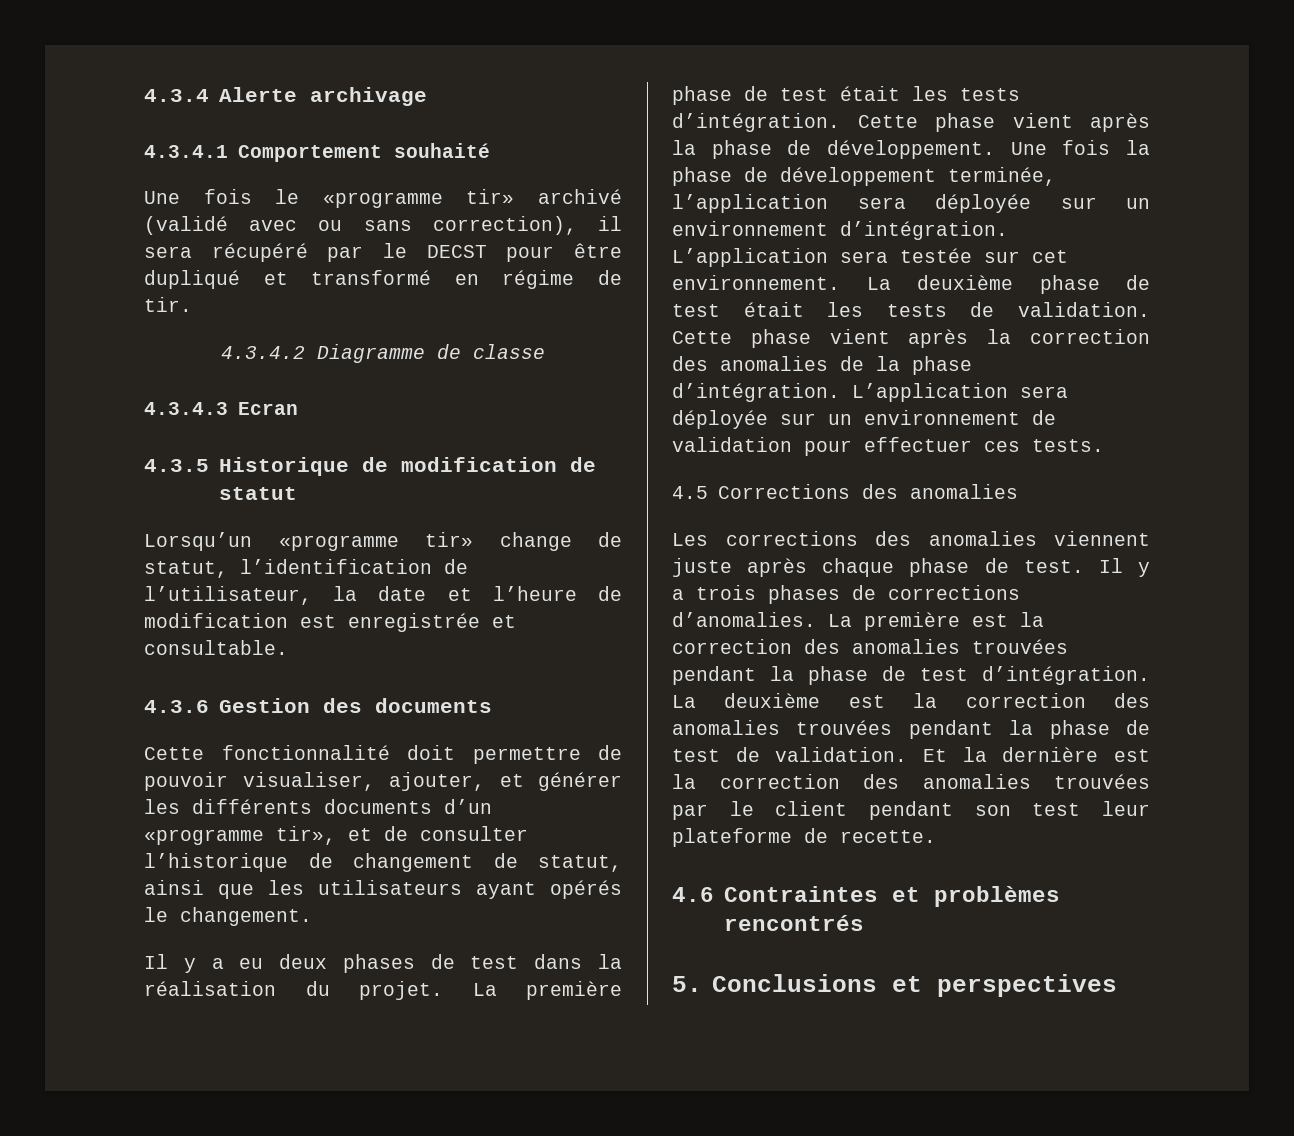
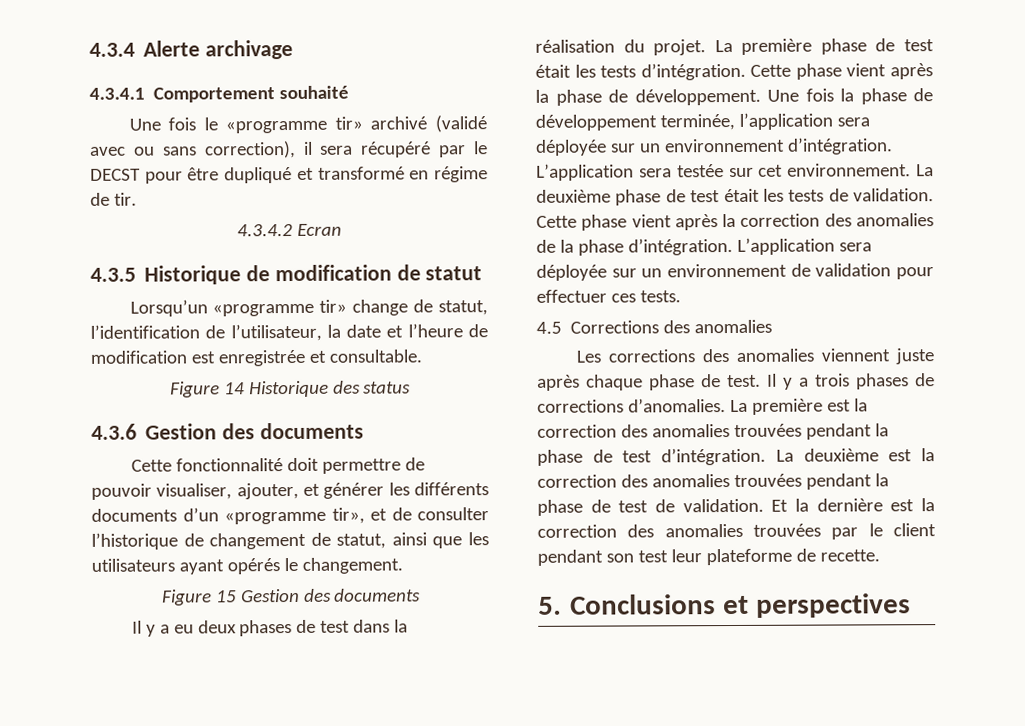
[317,344,545,363] [144,402,228,415] Diagramme de classe // 4.3.4.3 -> (293, 230) none
(288, 647) none -> [169,380,412,398] // Figure 14 Historique des status
(312, 916) none -> [161,588,422,606] // Figure 15 Gestion des documents
[672,886,1060,907] [723,915,864,931] // 4.6 Contraintes et problèmes rencontrés -> (880, 555) none

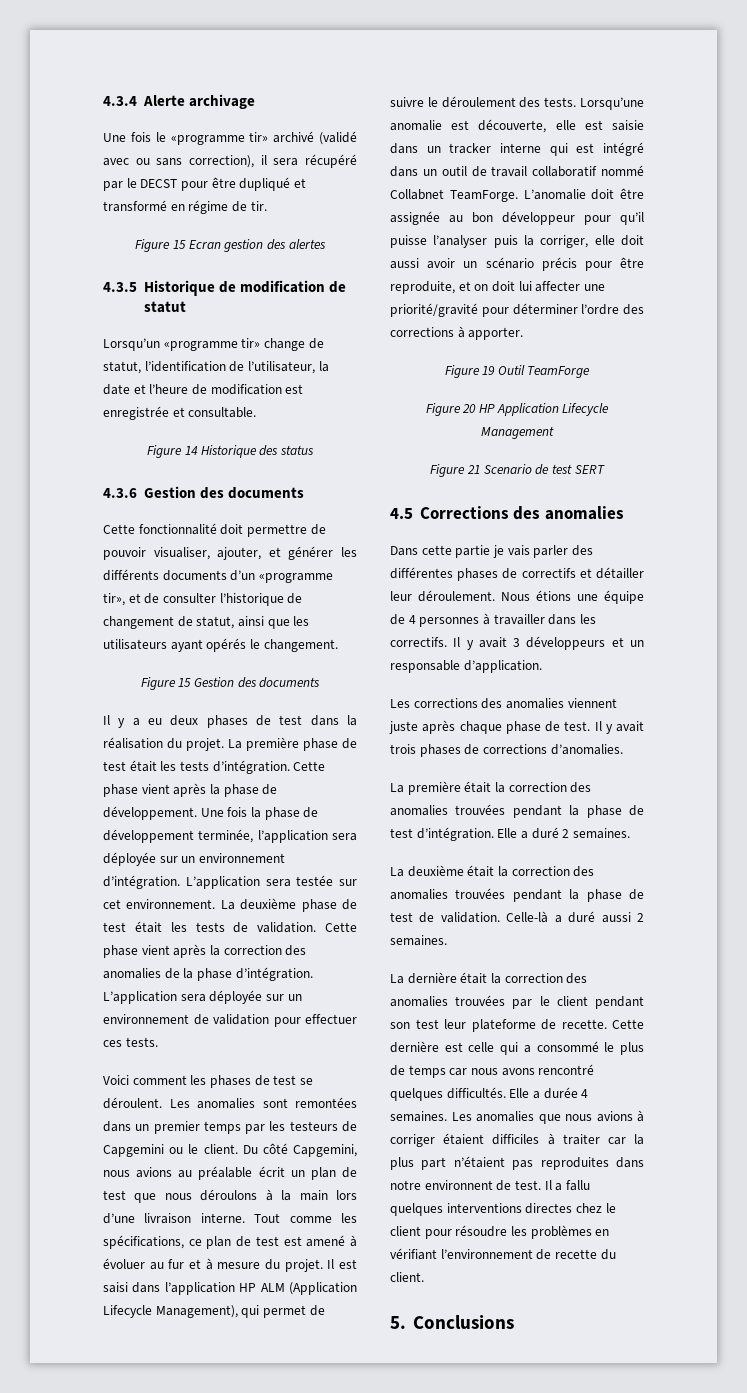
[89,85,350,103] // 4.3.4.1 Comportement souhaité -> (255, 101) none
[236,223,293,237] 4.3.4.2 -> [135,239,187,252] Figure 15
(342, 229) none -> [224,239,326,252] gestion des alertes
[536,319,773,334] 4.5 Corrections des anomalies -> [103,1075,313,1088] [103,1097,357,1109] [103,1121,357,1134] [103,1143,357,1157] [103,1166,357,1180] [103,1189,358,1203] [103,1213,357,1224] [103,1235,358,1249] [103,1258,357,1272] [103,1282,357,1295] [103,1305,325,1318] [390,96,644,110] [390,119,644,133] [390,142,644,156] [390,165,644,177] [390,188,644,202] [390,211,644,225] [390,235,644,248] [390,257,644,271] [390,281,605,294] [390,303,644,317] [390,326,524,340] [444,365,591,378] [425,403,610,416] [481,426,554,439] [430,464,605,477] [390,506,624,520] [390,545,593,558] [390,567,644,581] [390,590,644,604] [390,613,596,627] [390,636,644,650] [390,660,542,673] Voici comment les phases de test se déroulent. Les anomalies sont remontées dans un premier temps par les testeurs de Capgemini ou le client. Du côté Capgemini, nous avions au préalable écrit un plan de test que nous déroulons à la main lors d’une livraison interne. Tout comme les spécifications, ce plan de test est amené à évoluer au fur et à mesure du projet. Il est saisi dans l’application HP ALM (Application Lifecycle Management), qui permet de suivre le déroulement des tests. Lorsqu’une anomalie est découverte, elle est saisie dans un tracker interne qui est intégré dans un outil de travail collaboratif nommé Collabnet TeamForge. L’anomalie doit être assignée au bon développeur pour qu’il puisse l’analyser puis la corriger, elle doit aussi avoir un scénario précis pour être reproduite, et on doit lui affecter une priorité/gravité pour déterminer l’ordre des corrections à apporter. // Figure 19 Outil TeamForge // Figure 20 HP Application Lifecycle Management // Figure 21 Scenario de test SERT // 4.5 Corrections des anomalies // Dans cette partie je vais parler des différentes phases de correctifs et détailler leur déroulement. Nous étions une équipe de 4 personnes à travailler dans les correctifs. Il y avait 3 développeurs et un responsable d’application.
[799,377,809,387] a -> [616,721,644,732] avait
[729,398,851,415] La première est -> [390,781,492,795] // La première était
[775,448,913,462] La deuxième est -> [497,827,630,839] [390,865,495,877] Elle a duré 2 semaines. // La deuxième était
[771,498,915,512] Et la dernière est -> [506,911,644,923] [390,935,447,946] [390,972,488,984] Celle-là a duré aussi 2 semaines. // La dernière était
(880, 555) none -> [612,1019,644,1029] [390,1041,644,1055] [390,1064,595,1078] [390,1087,589,1101] [390,1110,644,1124] [390,1133,644,1147] [390,1156,644,1170] [390,1180,590,1191] [390,1203,616,1216] [390,1225,610,1239] [390,1248,616,1260] [390,1272,424,1282] Cette dernière est celle qui a consommé le plus de temps car nous avons rencontré quelques difficultés. Elle a durée 4 semaines. Les anomalies que nous avions à corriger étaient difficiles à traiter car la plus part n’étaient pas reproduites dans notre environnent de test. Il a fallu quelques interventions directes chez le client pour résoudre les problèmes en vérifiant l’environnement de recette du client.
[723,593,911,618] et perspectives -> (514, 1322) none

